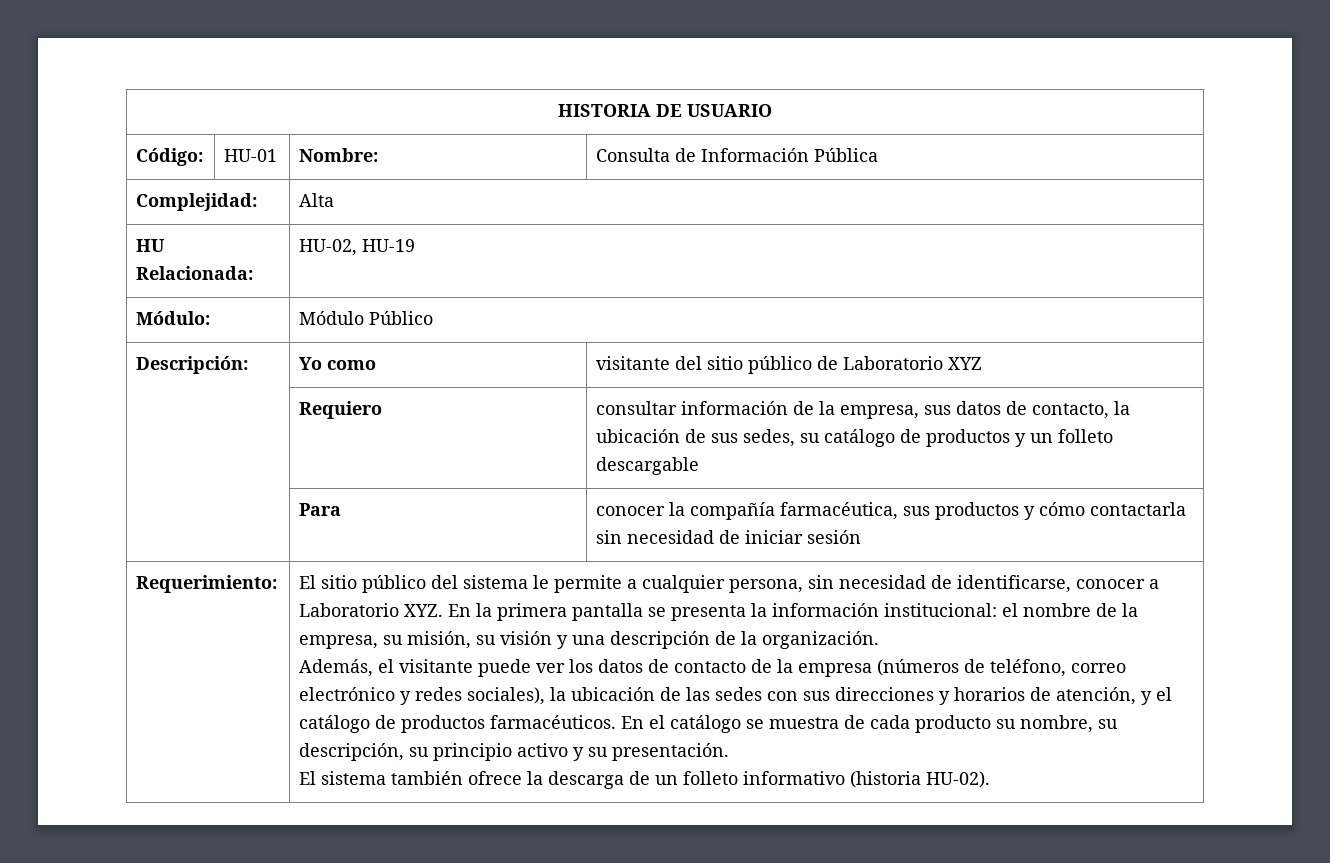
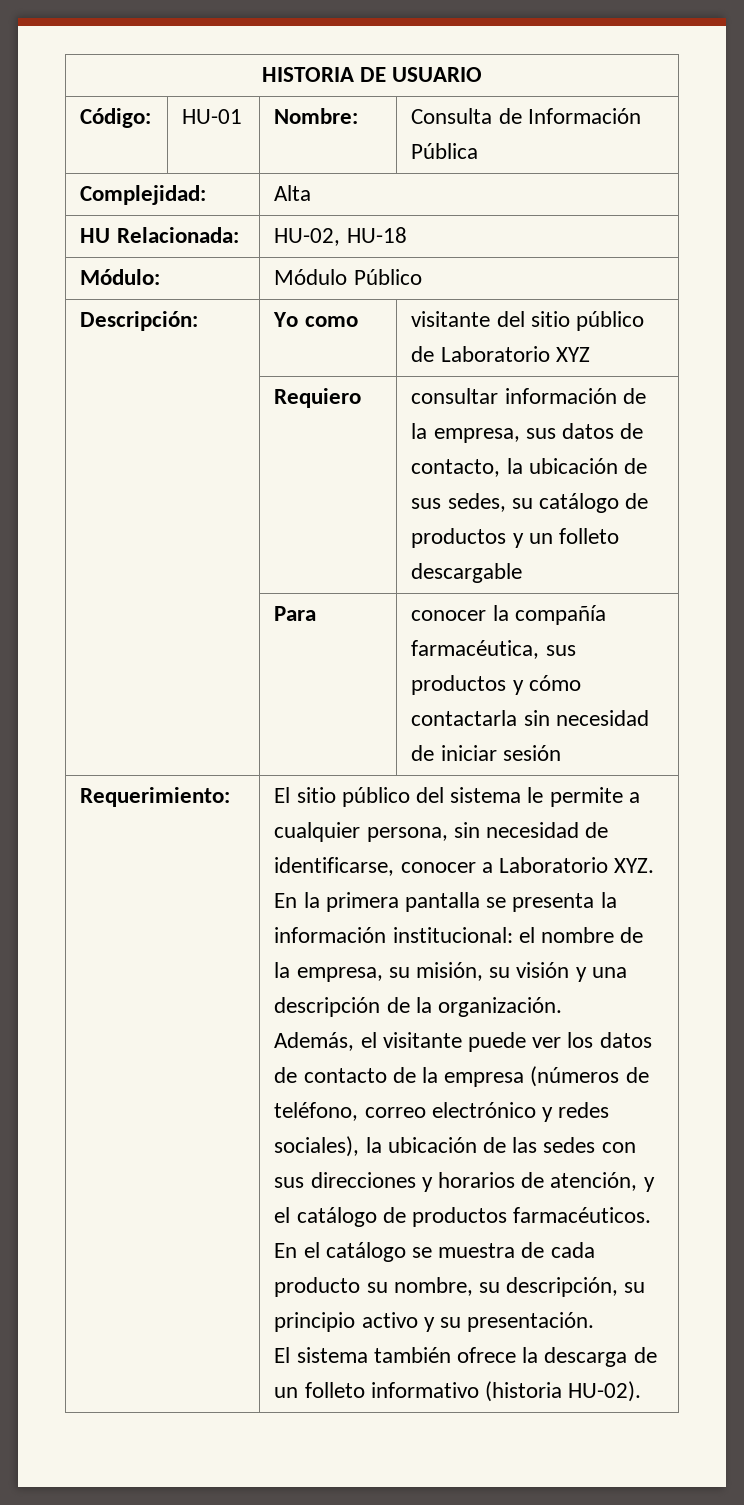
[361,239,415,252] HU-19 -> [346,227,407,243] HU-18

